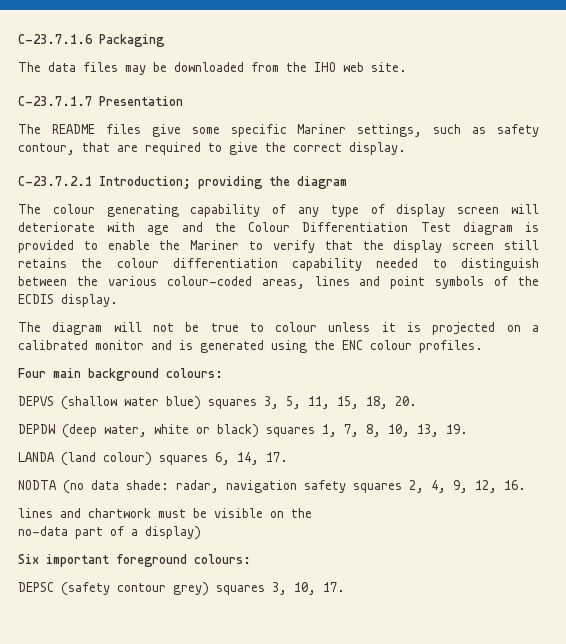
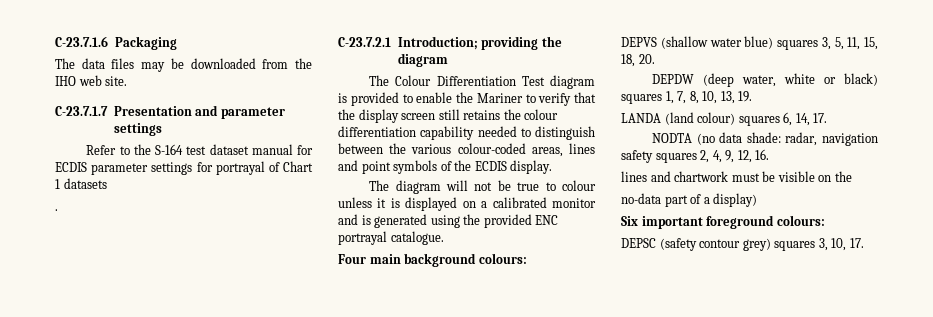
[18,124,539,137] [18,142,406,155] // The README files give some specific Mariner settings, such as safety contour, that are required to give the correct display. -> [195,105,285,119] [113,123,162,136] [86,144,313,155] [55,161,313,175] [55,178,107,189] [55,209,58,211] and parameter settings // Refer to the S-164 test dataset manual for ECDIS parameter settings for portrayal of Chart 1 datasets // .
[52,204,540,217] [18,222,236,235] colour generating capability of any type of display screen will deteriorate with age and the -> (390, 80) none
[432,322,496,335] projected -> [405,197,458,211] displayed
[342,340,483,353] ENC colour profiles. -> [483,214,559,228] [338,231,444,245] provided ENC portrayal catalogue.

